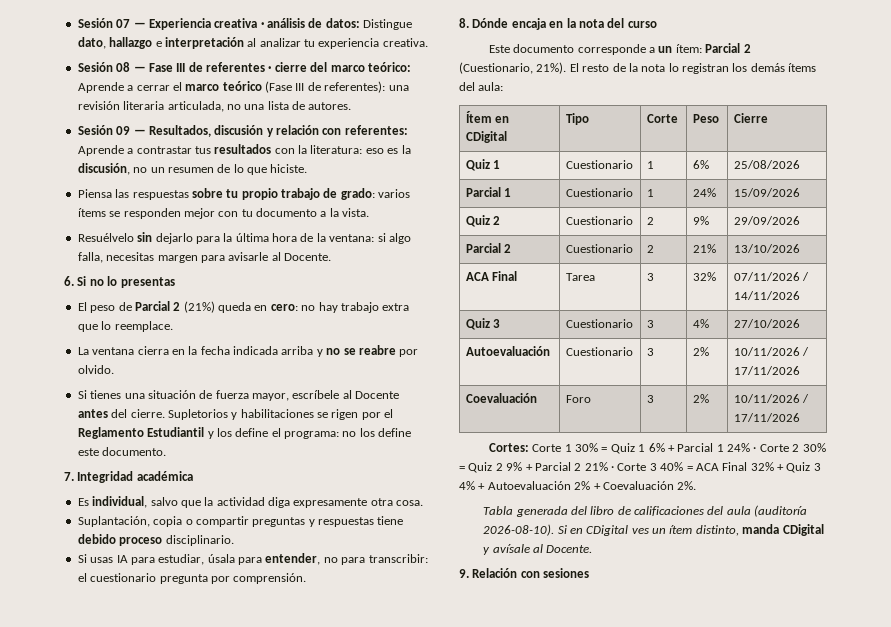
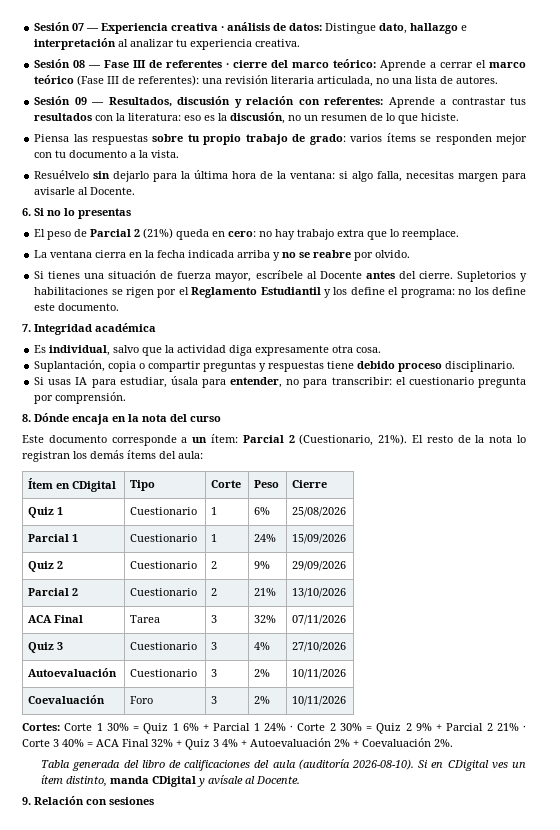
[802,272,810,281] [733,291,800,300] / 14/11/2026 -> (347, 620) none
[802,347,810,356] [733,366,800,375] / 17/11/2026 -> (347, 674) none
[802,394,810,403] [733,413,800,422] / 17/11/2026 -> (347, 701) none

